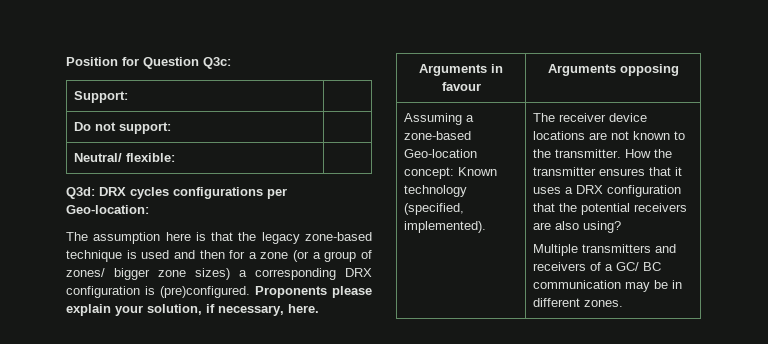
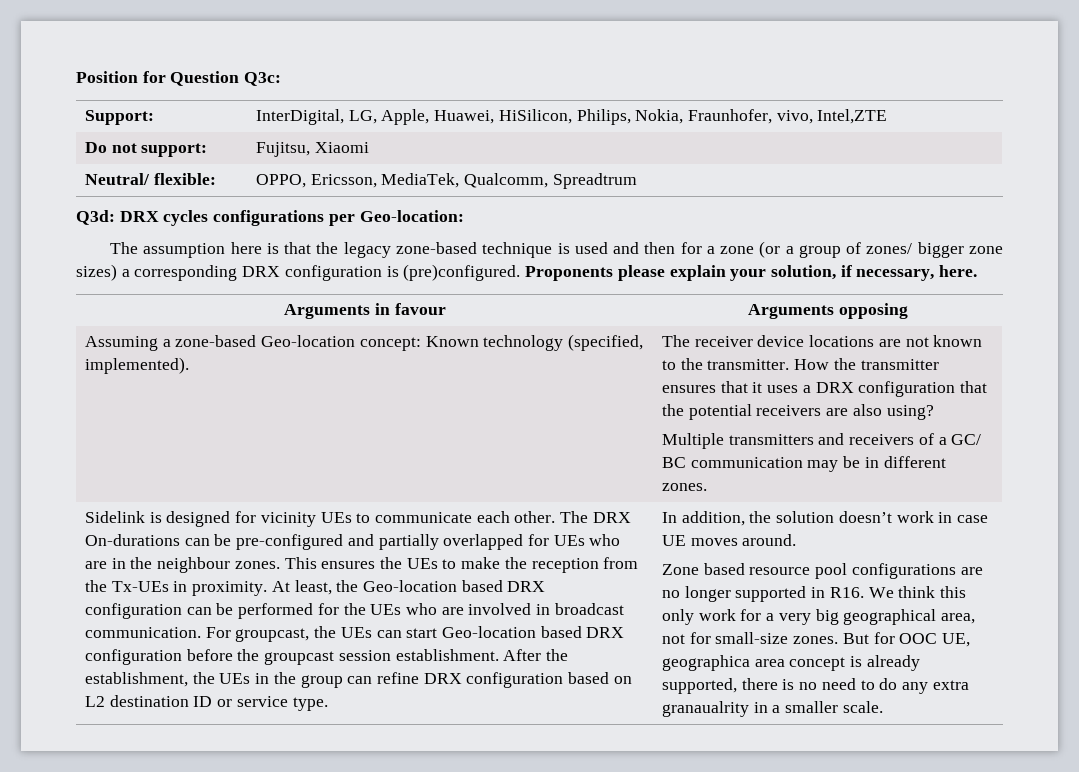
(128, 97) none -> [255,109,888,125] InterDigital, LG, Apple, Huawei, HiSilicon, Philips, Nokia, Fraunhofer, vivo, Intel,ZTE
(171, 128) none -> [255,142,369,157] Fujitsu, Xiaomi
(175, 157) none -> [255,173,637,189] OPPO, Ericsson, MediaTek, Qualcomm, Spreadtrum
(623, 303) none -> [84,511,631,527] [84,534,621,550] [84,557,639,573] [84,580,546,596] [84,603,624,619] [84,626,625,642] [84,649,569,665] [84,672,632,688] [84,695,328,711] [661,511,989,526] [661,534,797,546] [661,563,983,579] [661,586,967,602] [661,609,976,625] [661,632,971,647] [661,655,920,671] [661,678,969,694] [661,701,883,717] // Sidelink is designed for vicinity UEs to communicate each other. The DRX On-durations can be pre-configured and partially overlapped for UEs who are in the neighbour zones. This ensures the UEs to make the reception from the Tx-UEs in proximity. At least, the Geo-location based DRX configuration can be performed for the UEs who are involved in broadcast communication. For groupcast, the UEs can start Geo-location based DRX configuration before the groupcast session establishment. After the establishment, the UEs in the group can refine DRX configuration based on L2 destination ID or service type. | In addition, the solution doesn’t work in case UE moves around. // Zone based resource pool configurations are no longer supported in R16. We think this only work for a very big geographical area, not for small-size zones. But for OOC UE, geographica area concept is already supported, there is no need to do any extra granaualrity in a smaller scale.

